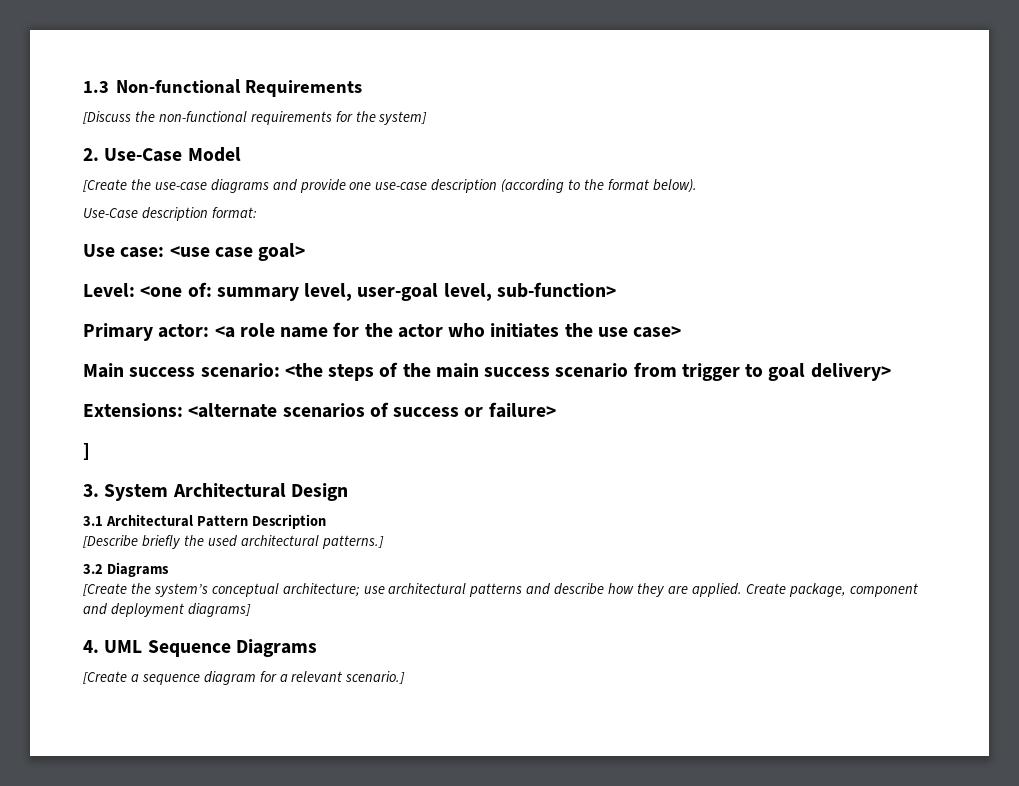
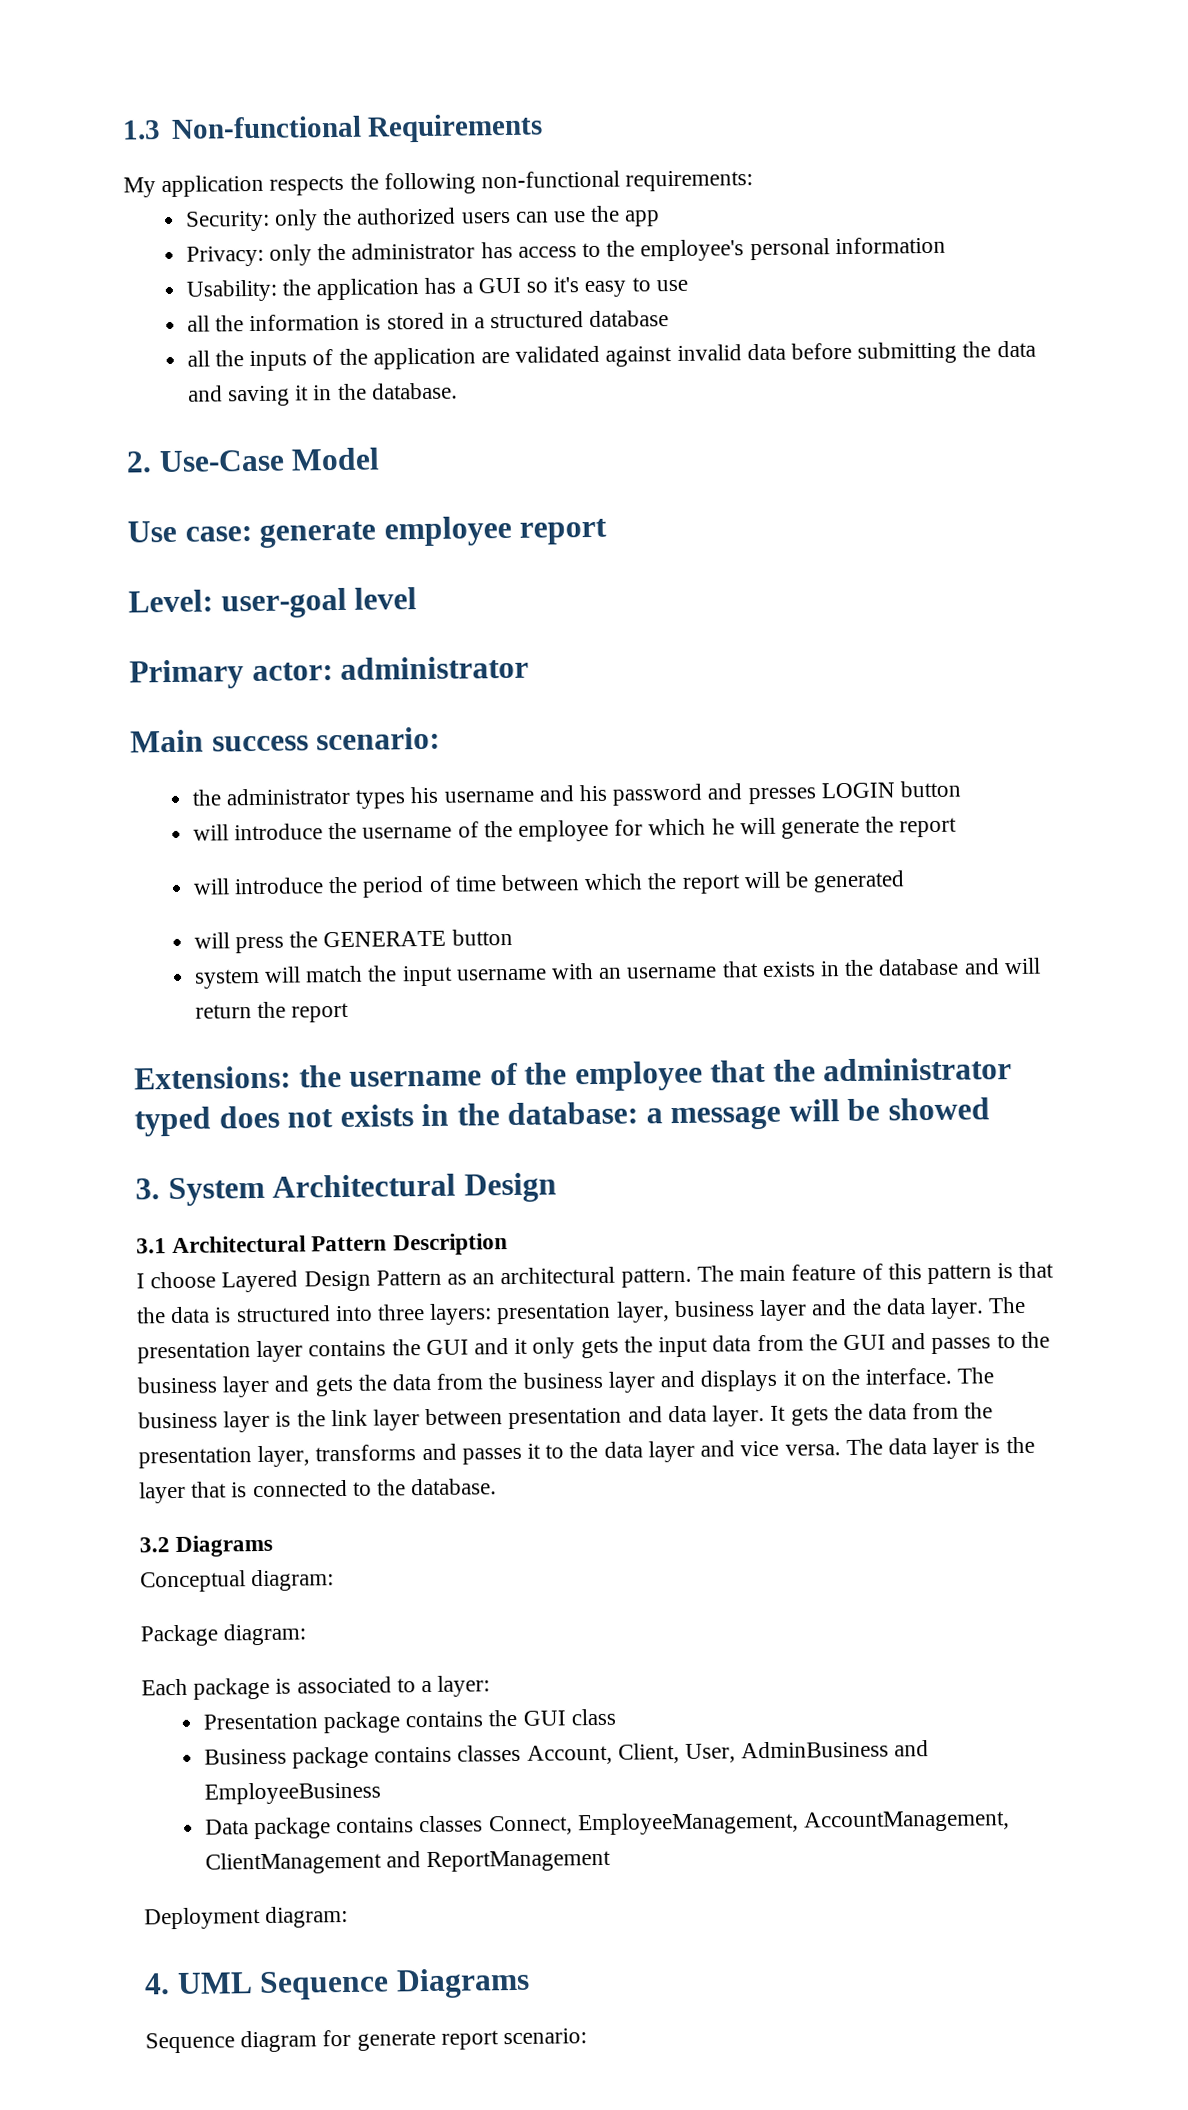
[83,111,428,125] [83,147,241,162] [83,179,697,193] [83,207,257,221] [83,243,306,261] [83,282,616,301] [83,322,682,341] [83,362,891,381] [83,402,556,418] [83,443,90,460] [Discuss the non-functional requirements for the system] // 2. Use-Case Model // [Create the use-case diagrams and provide one use-case description (according to the format below). // Use-Case description format: // Use case: <use case goal> // Level: <one of: summary level, user-goal level, sub-function> // Primary actor: <a role name for the actor who initiates the use case> // Main success scenario: <the steps of the main success scenario from trigger to goal delivery> // Extensions: <alternate scenarios of success or failure> // ] -> [123,170,754,198] [184,205,661,232] [185,236,946,267] [185,277,688,302] [186,310,670,332] [186,340,1036,372] [187,382,458,407] [126,447,381,473] [127,515,608,548] [128,587,418,619] [129,655,530,690] [130,726,441,753] [191,780,962,809] [192,816,958,842] [192,870,906,898] [193,928,513,954] [193,957,1041,989] [194,1001,350,1023] [134,1057,1013,1092] [134,1097,990,1137] My application respects the following non-functional requirements: // Security: only the authorized users can use the app // Privacy: only the administrator has access to the employee's personal information // Usability: the application has a GUI so it's easy to use // all the information is stored in a structured database // all the inputs of the application are validated against invalid data before submitting the data and saving it in the database. // 2. Use-Case Model // Use case: generate employee report // Level: user-goal level // Primary actor: administrator // Main success scenario: // the administrator types his username and his password and presses LOGIN button // will introduce the username of the employee for which he will generate the report // will introduce the period of time between which the report will be generated // will press the GENERATE button // system will match the input username with an username that exists in the database and will return the report // Extensions: the username of the employee that the administrator typed does not exists in the database: a message will be showed
[83,535,384,549] [83,562,169,577] [83,583,918,597] [83,603,251,617] [83,639,317,657] [83,671,406,685] [Describe briefly the used architectural patterns.] // 3.2 Diagrams // [Create the system’s conceptual architecture; use architectural patterns and describe how they are applied. Create package, component and deployment diagrams] // 4. UML Sequence Diagrams // [Create a sequence diagram for a relevant scenario.] -> [136,1261,1055,1293] [136,1296,1027,1325] [137,1331,1050,1364] [137,1367,995,1398] [138,1402,994,1433] [138,1436,1035,1469] [139,1478,498,1504] [139,1534,274,1557] [140,1569,335,1593] [140,1623,307,1647] [141,1675,491,1700] [202,1708,616,1734] [203,1740,930,1769] [203,1781,381,1805] [204,1810,1010,1840] [204,1849,612,1875] [144,1905,349,1930] [144,1967,530,2001] [145,2028,588,2054] I choose Layered Design Pattern as an architectural pattern. The main feature of this pattern is that the data is structured into three layers: presentation layer, business layer and the data layer. The presentation layer contains the GUI and it only gets the input data from the GUI and passes to the business layer and gets the data from the business layer and displays it on the interface. The business layer is the link layer between presentation and data layer. It gets the data from the presentation layer, transforms and passes it to the data layer and vice versa. The data layer is the layer that is connected to the database. // 3.2 Diagrams // Conceptual diagram: // Package diagram: // Each package is associated to a layer: // Presentation package contains the GUI class // Business package contains classes Account, Client, User, AdminBusiness and EmployeeBusiness // Data package contains classes Connect, EmployeeManagement, AccountManagement, ClientManagement and ReportManagement // Deployment diagram: // 4. UML Sequence Diagrams // Sequence diagram for generate report scenario:

